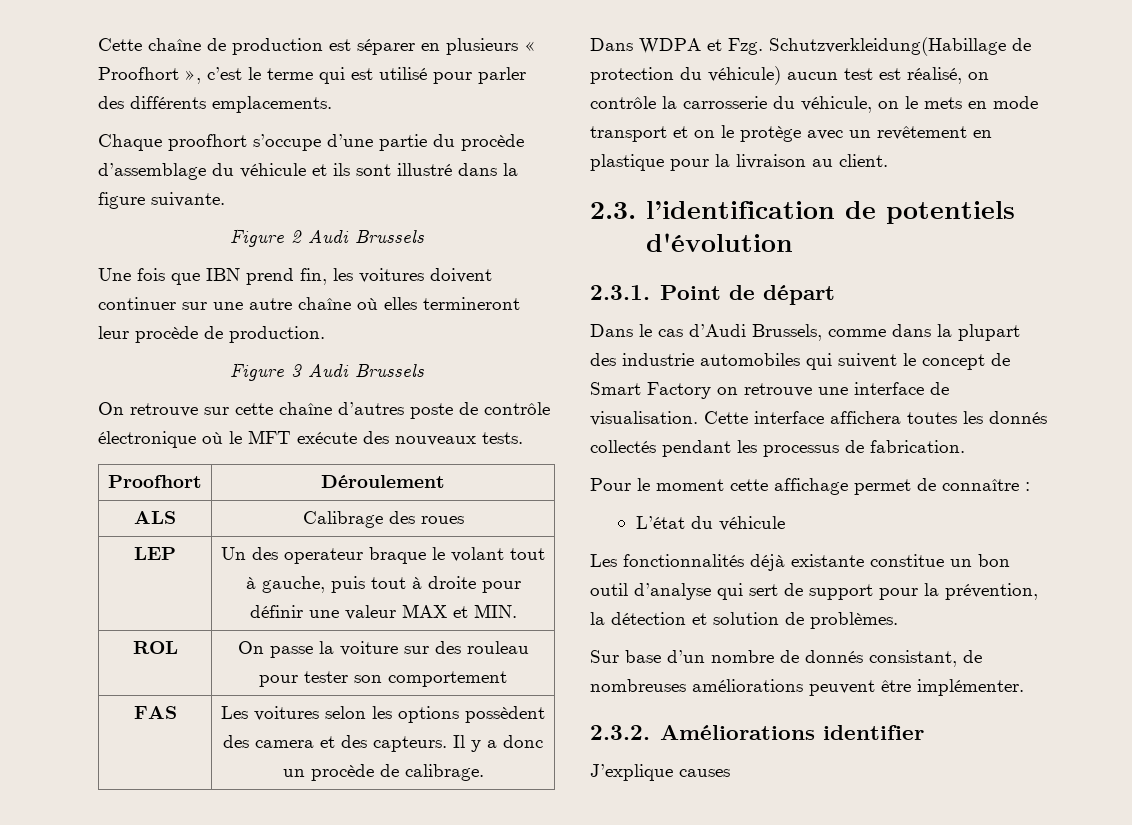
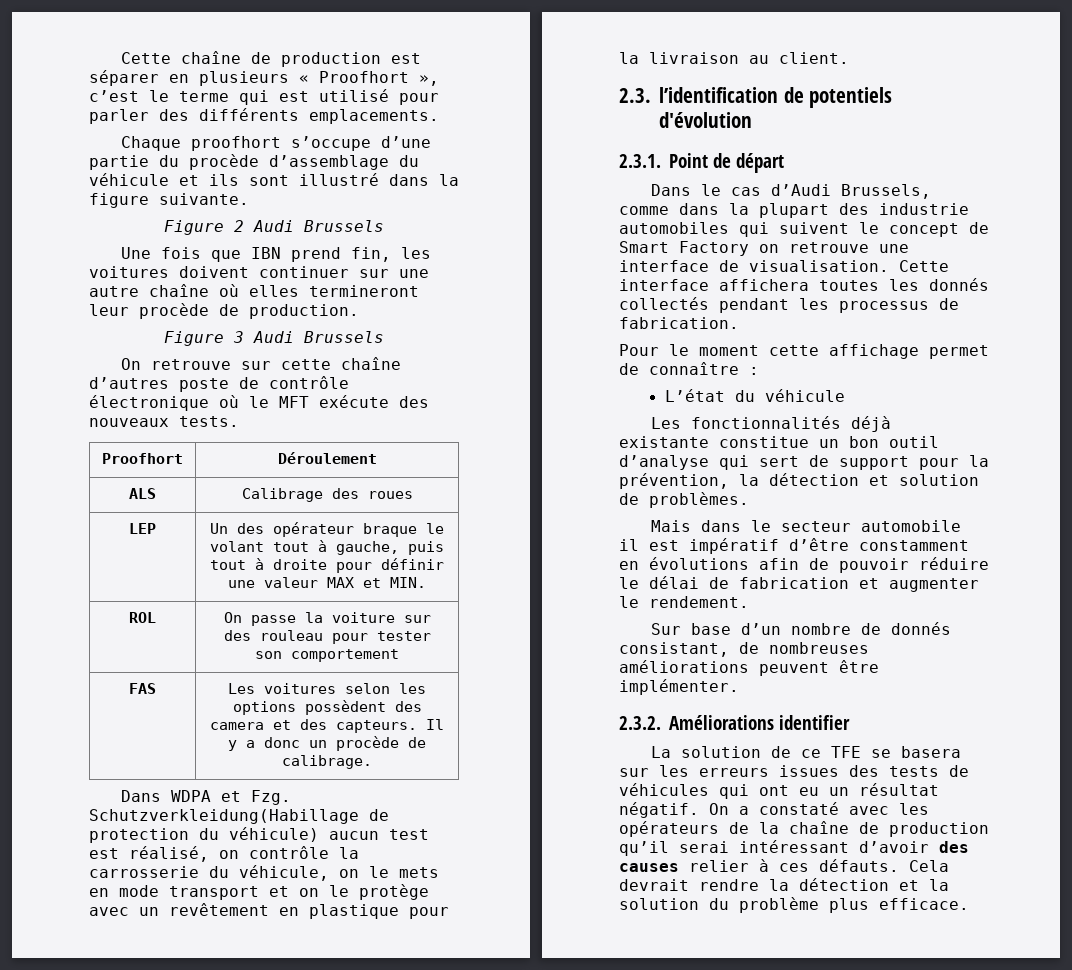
[284,548,363,564] operateur -> [273,522,354,537] opérateur
(898, 620) none -> [651,520,962,532] [619,538,969,554] [619,557,989,573] [619,576,979,592] [619,596,749,608] // Mais dans le secteur automobile il est impératif d’être constamment en évolutions afin de pouvoir réduire le délai de fabrication et augmenter le rendement.
[590,764,730,781] J’explique causes -> [651,746,962,758] [619,765,969,777] [619,783,939,799] [619,802,929,818] [619,821,989,837] [619,840,969,856] [619,859,949,872] [619,878,949,891] [619,897,969,913] La solution de ce TFE se basera sur les erreurs issues des tests de véhicules qui ont eu un résultat négatif. On a constaté avec les opérateurs de la chaîne de production qu’il serai intéressant d’avoir des causes relier à ces défauts. Cela devrait rendre la détection et la solution du problème plus efficace.

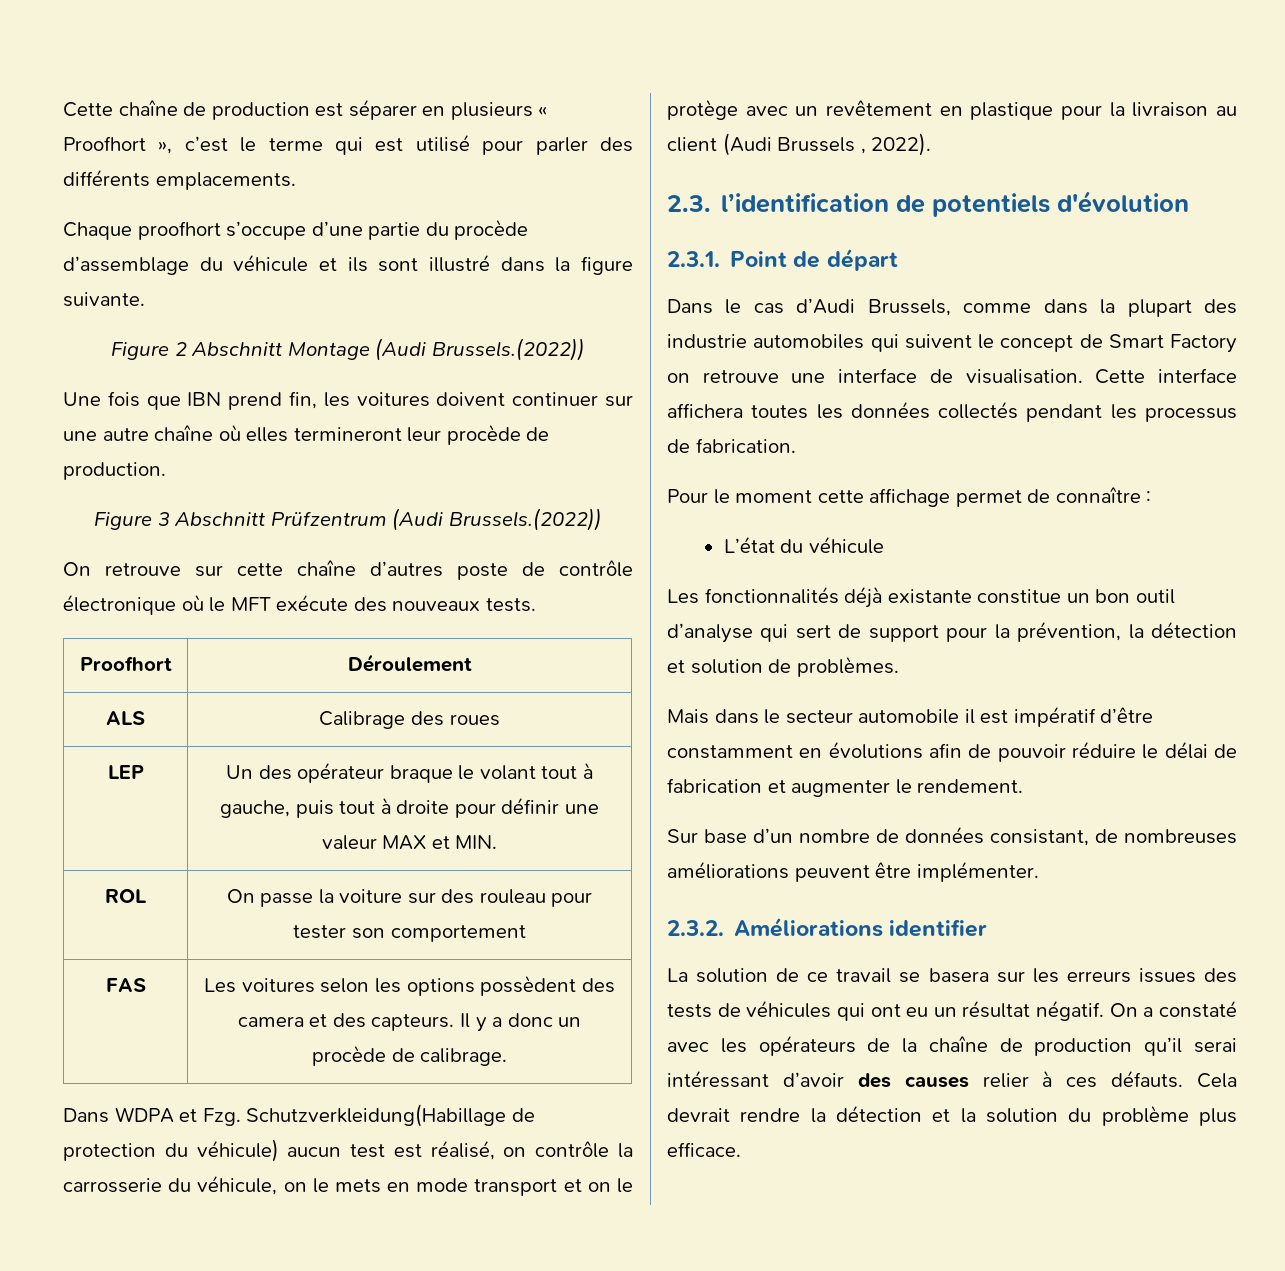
[253,220,384,232] Audi Brussels -> [191,338,585,361] Abschnitt Montage (Audi Brussels.(2022))
[253,331,384,343] Audi Brussels -> [174,508,602,531] Abschnitt Prüfzentrum (Audi Brussels.(2022))
[779,52,849,64] client. -> [667,133,932,156] client (Audi Brussels , 2022).
[929,278,989,291] donnés -> [850,401,930,419] données
[891,622,952,635] donnés -> [905,826,984,844] données
[831,746,862,758] TFE -> [836,968,892,983] travail

